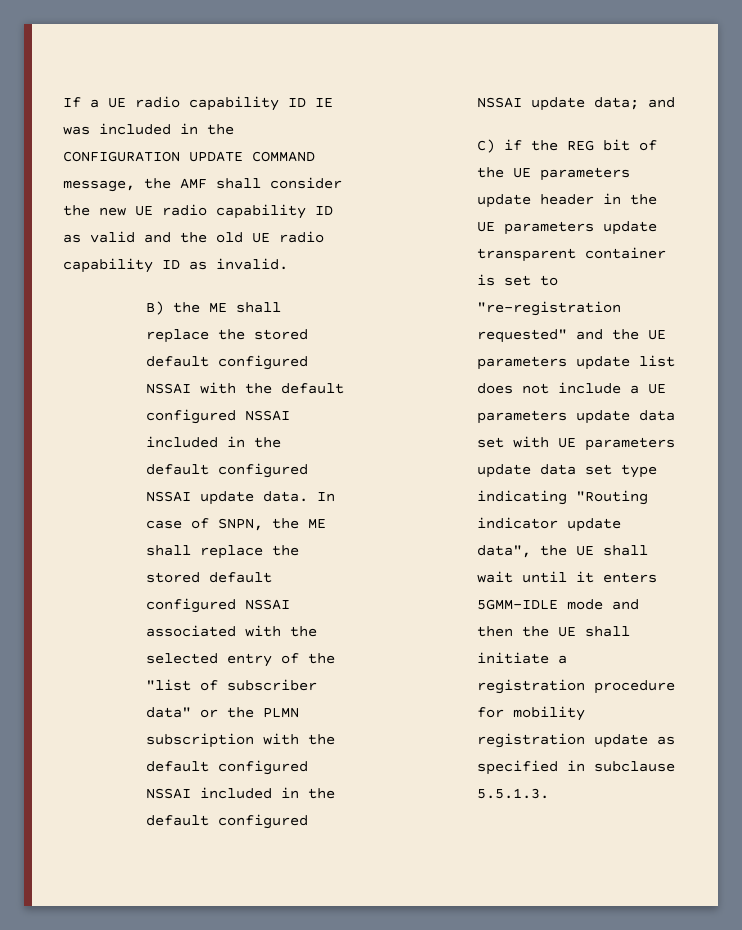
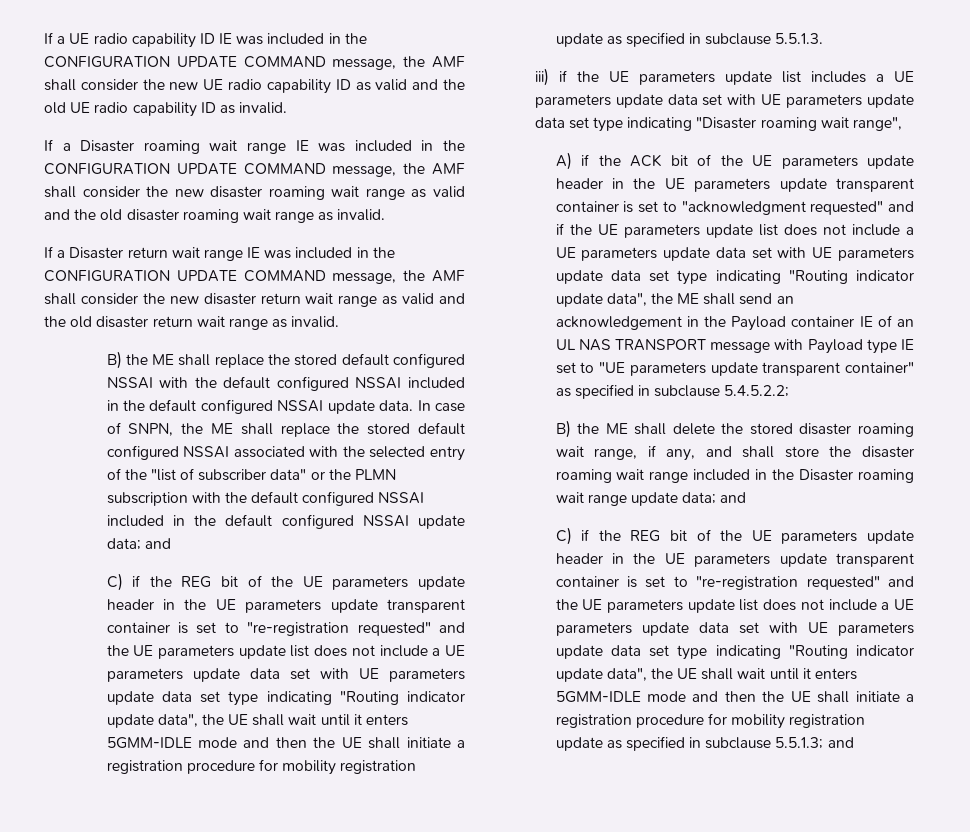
(288, 264) none -> [44,139,466,154] [44,163,466,177] [44,186,465,200] [44,209,386,223] [44,246,395,261] [44,270,466,284] [44,293,465,307] [44,316,340,330] // If a Disaster roaming wait range IE was included in the CONFIGURATION UPDATE COMMAND message, the AMF shall consider the new disaster roaming wait range as valid and the old disaster roaming wait range as invalid. // If a Disaster return wait range IE was included in the CONFIGURATION UPDATE COMMAND message, the AMF shall consider the new disaster return wait range as valid and the old disaster return wait range as invalid.
(549, 793) none -> [534,68,914,86] [534,94,914,108] [534,117,902,132] [555,152,914,170] [555,178,914,192] [555,201,914,215] [555,223,914,238] [555,247,914,261] [555,270,914,285] [555,293,794,307] [555,315,915,331] [555,339,914,354] [555,362,914,376] [555,384,790,399] [555,420,914,438] [555,445,914,461] [555,469,914,483] [555,492,747,506] [555,527,914,545] [555,553,914,567] [555,576,915,590] [555,599,914,613] [555,622,914,636] [555,645,914,660] [555,668,858,682] [555,691,914,703] [555,713,866,729] [555,736,854,751] // iii) if the UE parameters update list includes a UE parameters update data set with UE parameters update data set type indicating "Disaster roaming wait range", // A) if the ACK bit of the UE parameters update header in the UE parameters update transparent container is set to "acknowledgment requested" and if the UE parameters update list does not include a UE parameters update data set with UE parameters update data set type indicating "Routing indicator update data", the ME shall send an acknowledgement in the Payload container IE of an UL NAS TRANSPORT message with Payload type IE set to "UE parameters update transparent container" as specified in subclause 5.4.5.2.2; // B) the ME shall delete the stored disaster roaming wait range, if any, and shall store the disaster roaming wait range included in the Disaster roaming wait range update data; and // C) if the REG bit of the UE parameters update header in the UE parameters update transparent container is set to "re-registration requested" and the UE parameters update list does not include a UE parameters update data set with UE parameters update data set type indicating "Routing indicator update data", the UE shall wait until it enters 5GMM-IDLE mode and then the UE shall initiate a registration procedure for mobility registration update as specified in subclause 5.5.1.3; and

